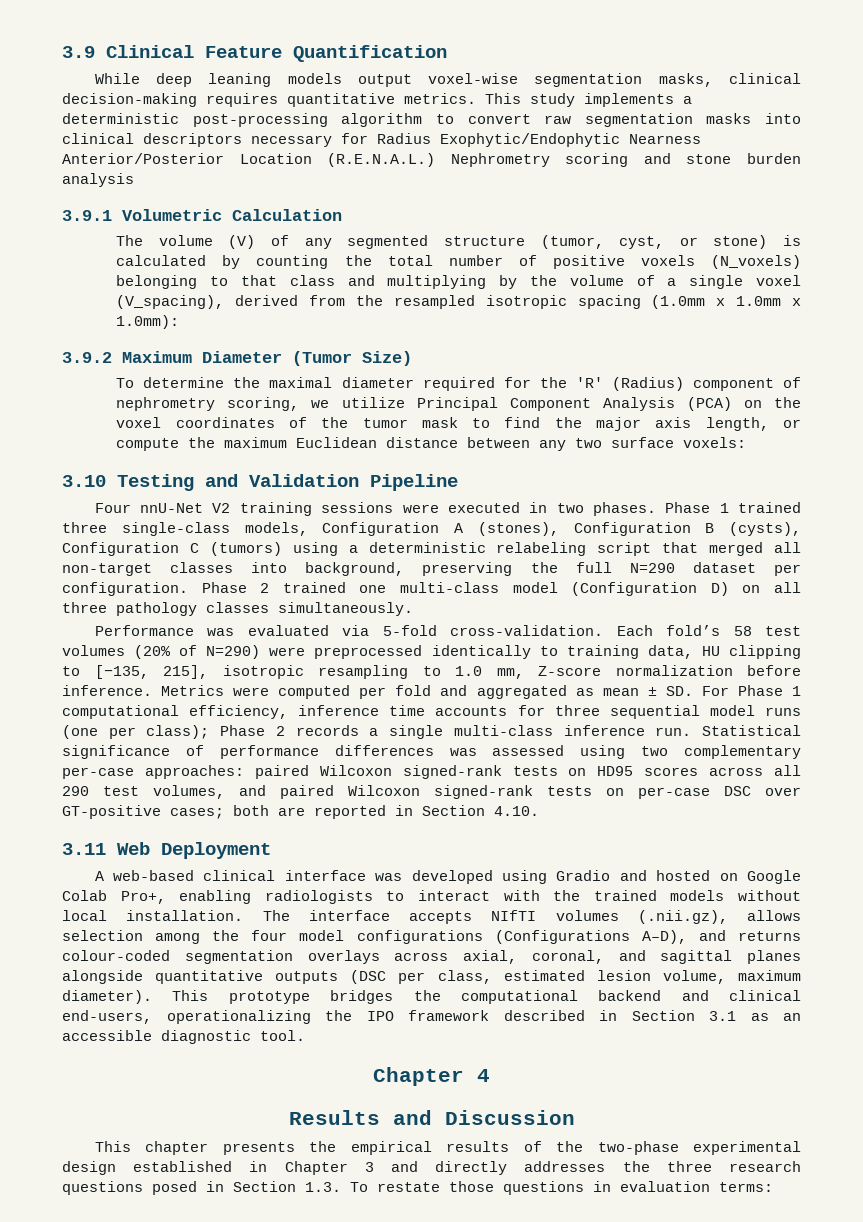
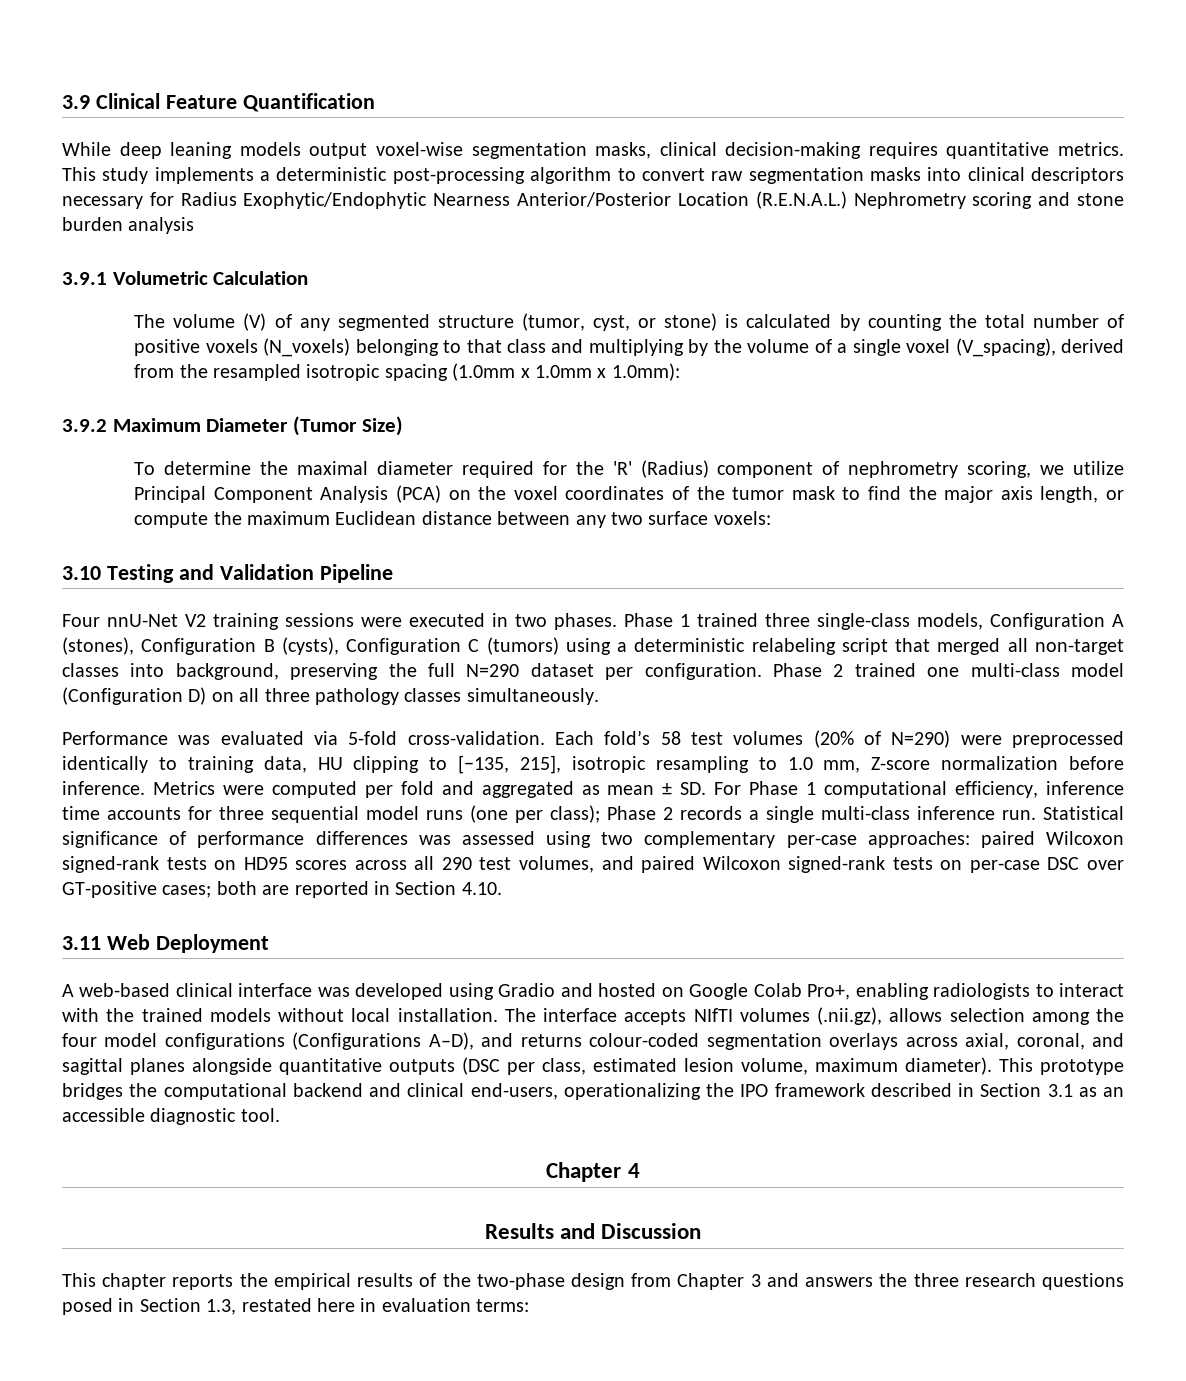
[222,1142,295,1155] presents -> [172,1274,234,1290] reports
[693,1141,801,1155] [62,1161,268,1175] experimental design established in -> [571,1273,672,1290] design from
[435,1161,606,1175] directly addresses -> [805,1277,874,1287] answers
[305,1181,584,1195] 1.3. To restate those questions -> [206,1298,355,1315] 1.3, restated here

